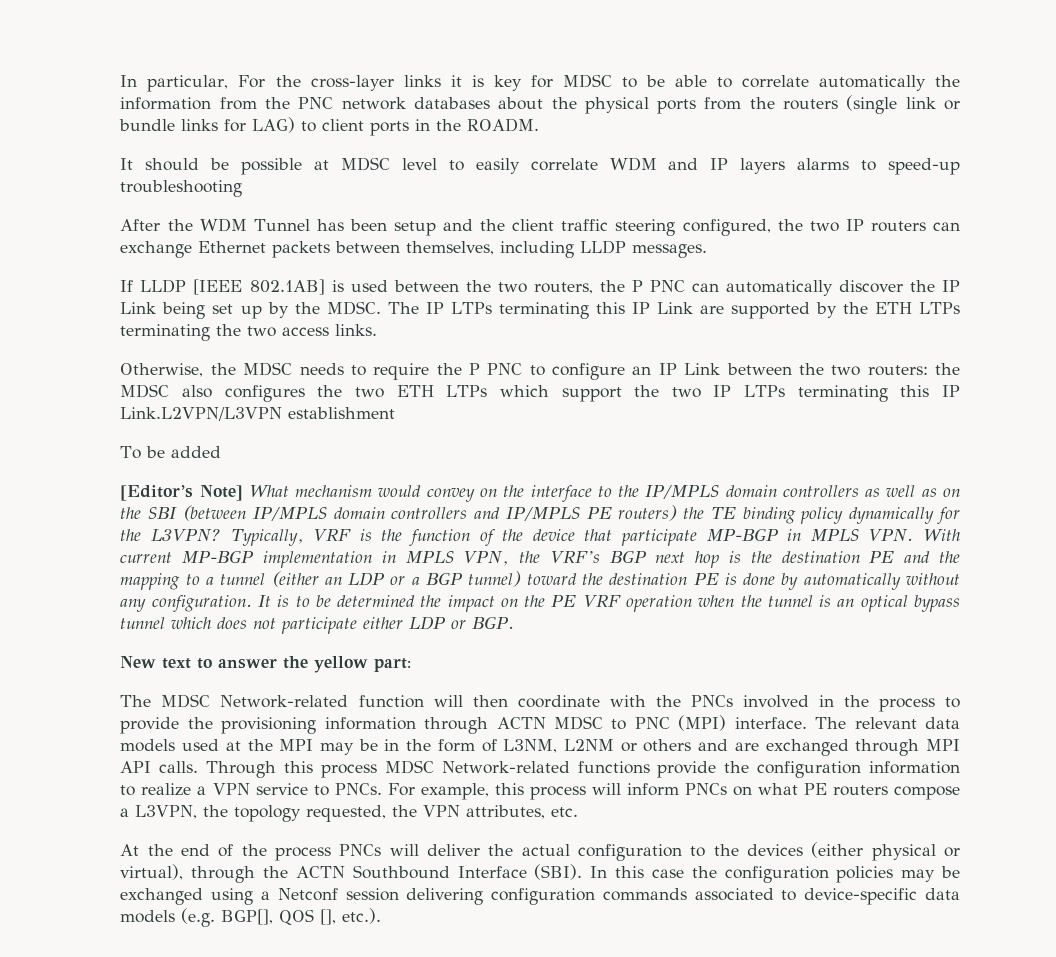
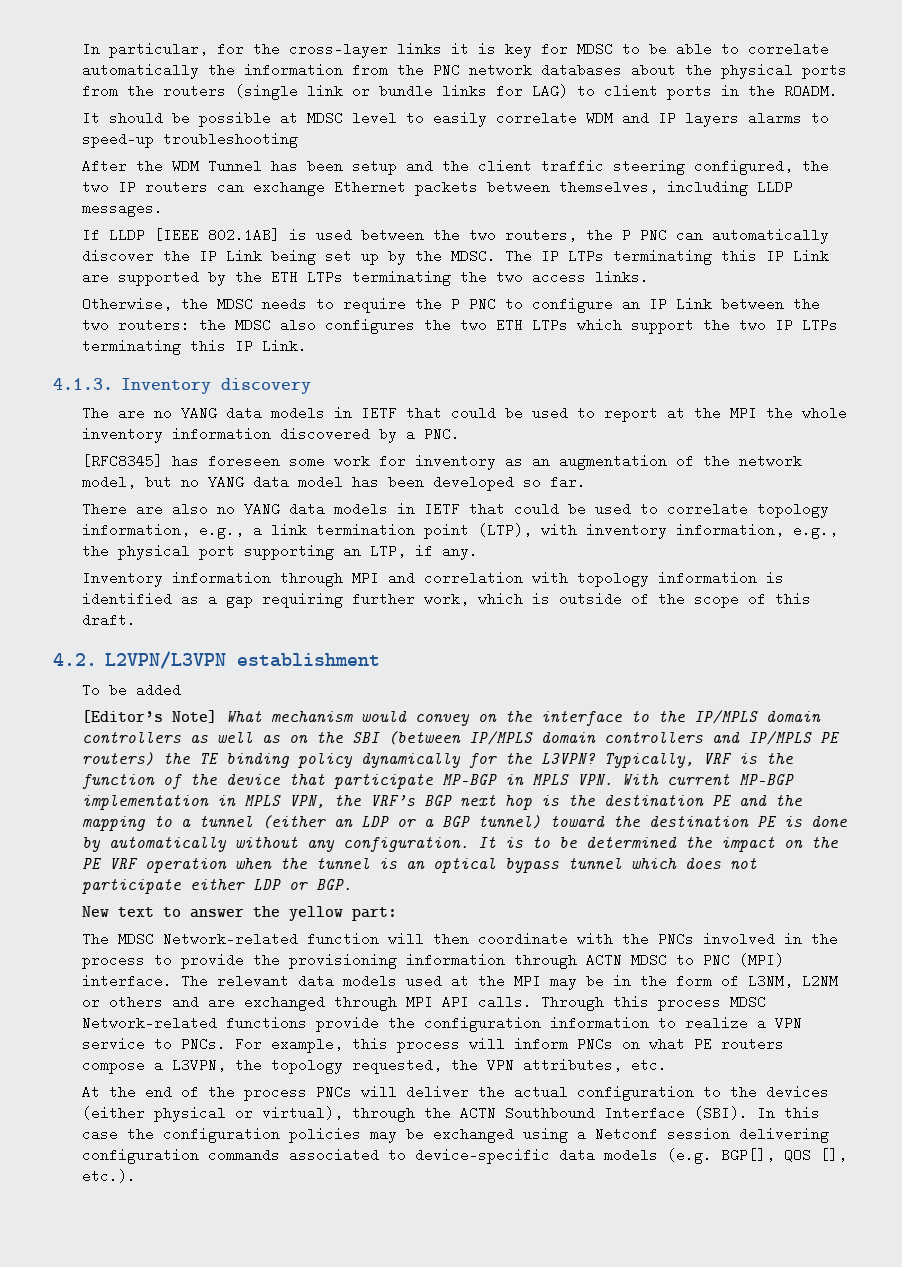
[238,75,266,88] For -> [216,42,244,56] for
[120,407,283,421] Link.L2VPN/L3VPN -> [261,339,307,353] [53,378,312,394] [81,406,847,422] [81,427,460,443] [81,454,802,470] [81,475,586,491] [81,502,829,518] [81,523,838,539] [81,544,478,560] [81,571,784,587] [81,592,811,608] [81,613,136,627] [53,651,227,669] Link. // 4.1.3. Inventory discovery // The are no YANG data models in IETF that could be used to report at the MPI the whole inventory information discovered by a PNC. // [RFC8345] has foreseen some work for inventory as an augmentation of the network model, but no YANG data model has been developed so far. // There are also no YANG data models in IETF that could be used to correlate topology information, e.g., a link termination point (LTP), with inventory information, e.g., the physical port supporting an LTP, if any. // Inventory information through MPI and correlation with topology information is identified as a gap requiring further work, which is outside of the scope of this draft. // 4.2. L2VPN/L3VPN

